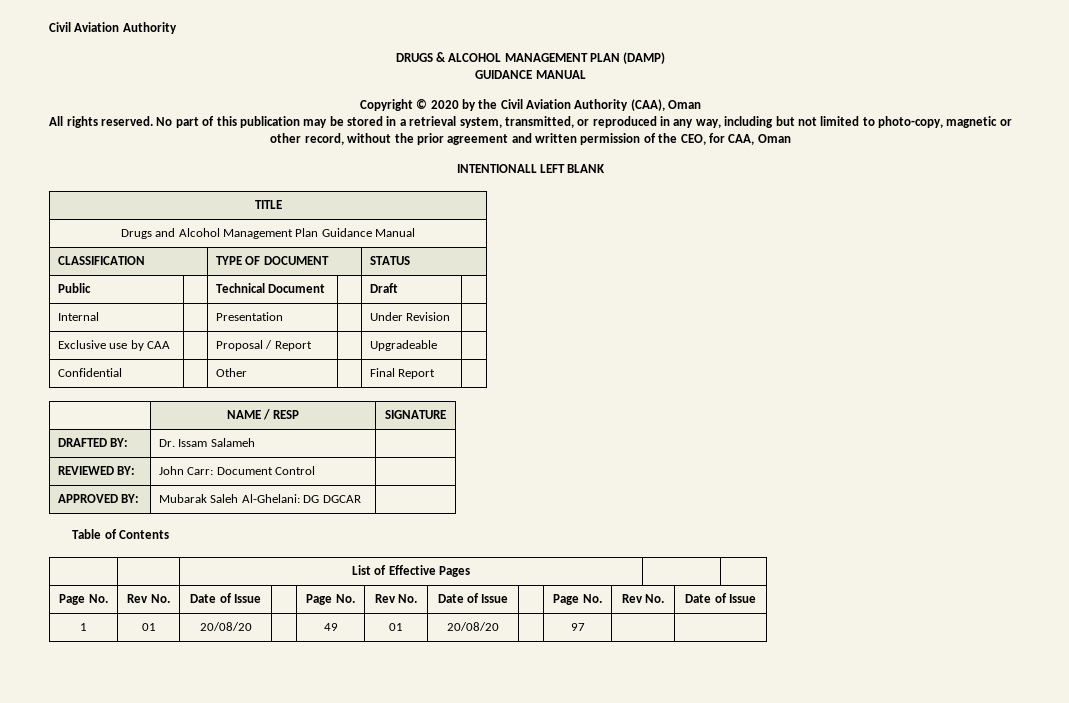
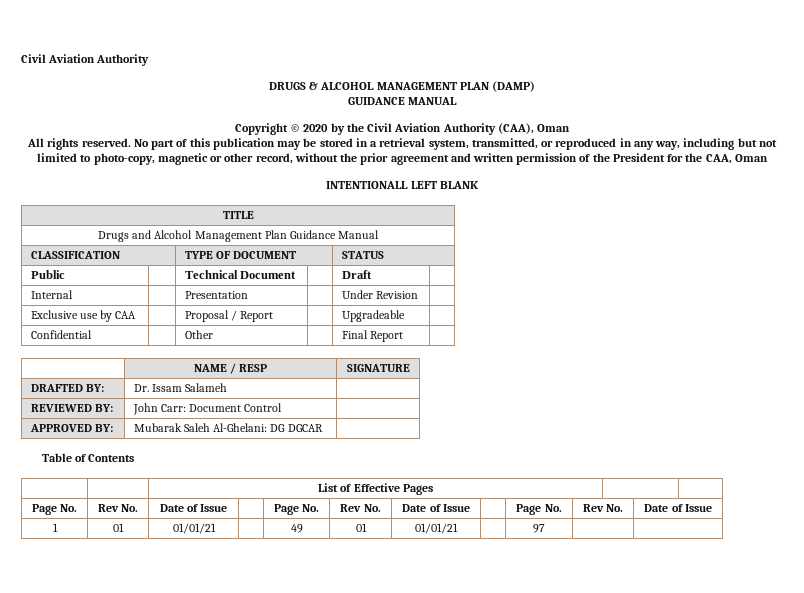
[680,133,725,145] CEO, for -> [612,153,703,162] President for the
[199,622,252,631] 20/08/20 -> [172,523,216,534] 01/01/21
[447,622,499,631] 20/08/20 -> [415,523,458,534] 01/01/21

